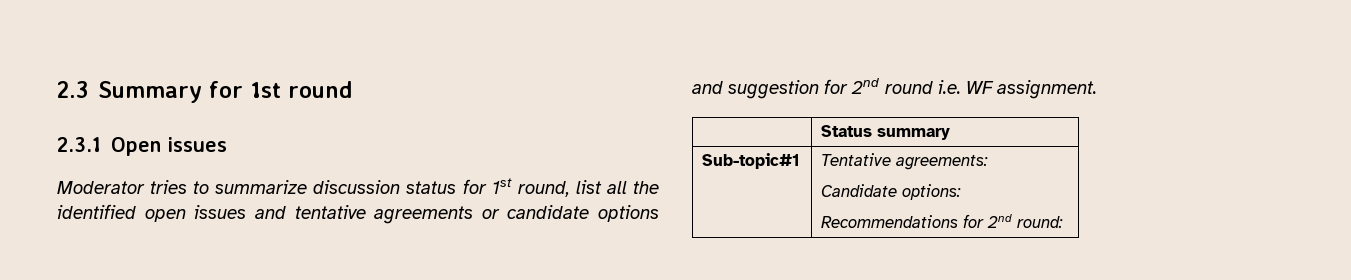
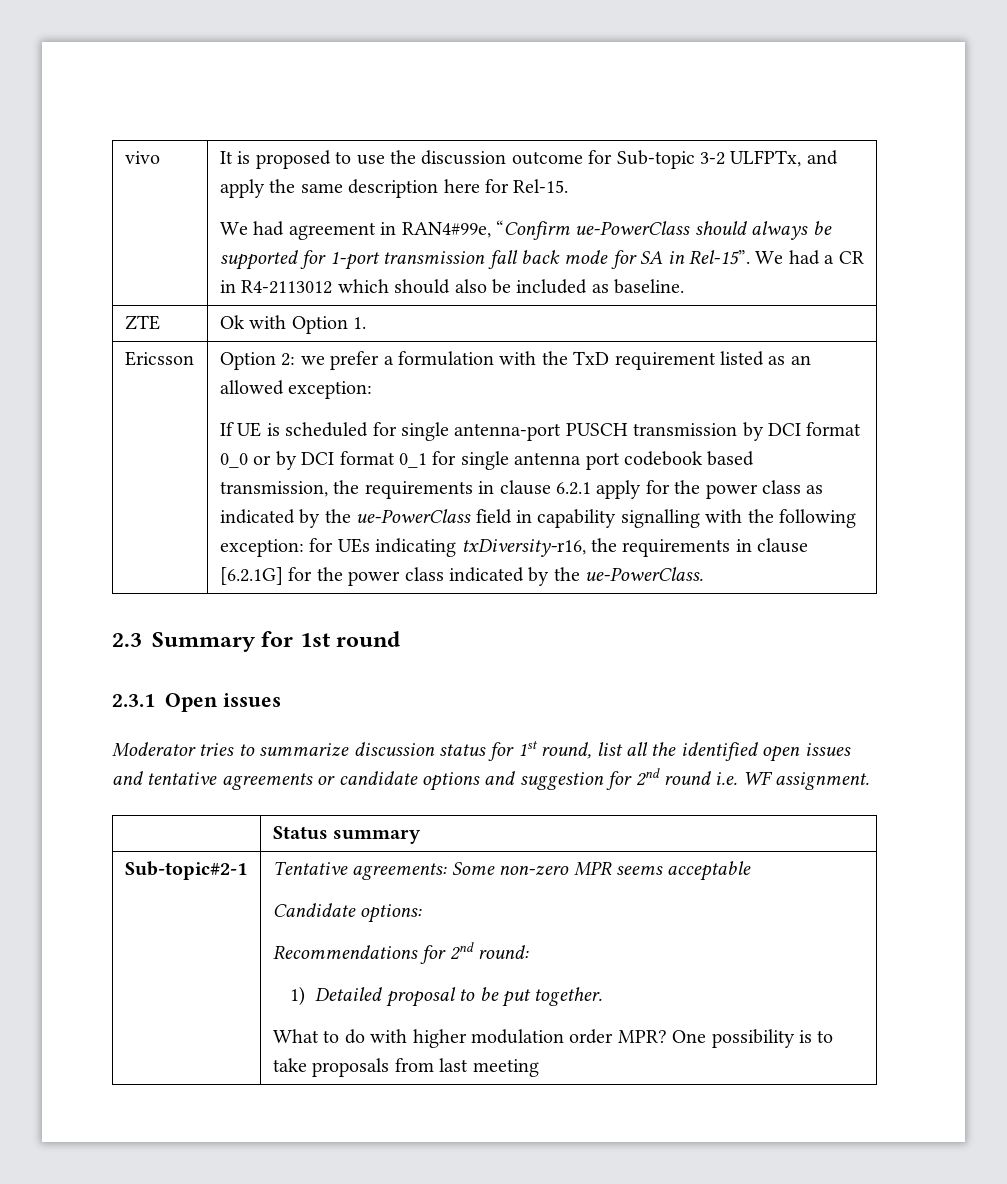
(57, 89) none -> [124,151,160,164] [219,150,838,169] [219,179,569,198] [219,220,832,240] [219,250,864,270] [219,279,685,294] [124,315,160,330] [219,315,367,334] [124,351,194,366] [219,351,811,370] [219,380,373,399] [219,422,862,441] [219,451,755,470] [219,480,824,499] [219,509,856,528] [219,538,809,557] [219,567,704,586] vivo | It is proposed to use the discussion outcome for Sub-topic 3-2 ULFPTx, and apply the same description here for Rel-15. // We had agreement in RAN4#99e, “Confirm ue-PowerClass should always be supported for 1-port transmission fall back mode for SA in Rel-15”. We had a CR in R4-2113012 which should also be included as baseline. // ZTE | Ok with Option 1. // Ericsson | Option 2: we prefer a formulation with the TxD requirement listed as an allowed exception: // If UE is scheduled for single antenna-port PUSCH transmission by DCI format 0_0 or by DCI format 0_1 for single antenna port codebook based transmission, the requirements in clause 6.2.1 apply for the power class as indicated by the ue-PowerClass field in capability signalling with the following exception: for UEs indicating txDiversity-r16, the requirements in clause [6.2.1G] for the power class indicated by the ue-PowerClass. //
[702,153,801,169] Sub-topic#1 -> [124,861,247,880] Sub-topic#2-1
(989, 162) none -> [451,861,752,881] Some non-zero MPR seems acceptable
(1064, 222) none -> [290,986,603,1007] [272,1029,834,1048] [272,1058,539,1077] // 1) Detailed proposal to be put together. // What to do with higher modulation order MPR? One possibility is to take proposals from last meeting

